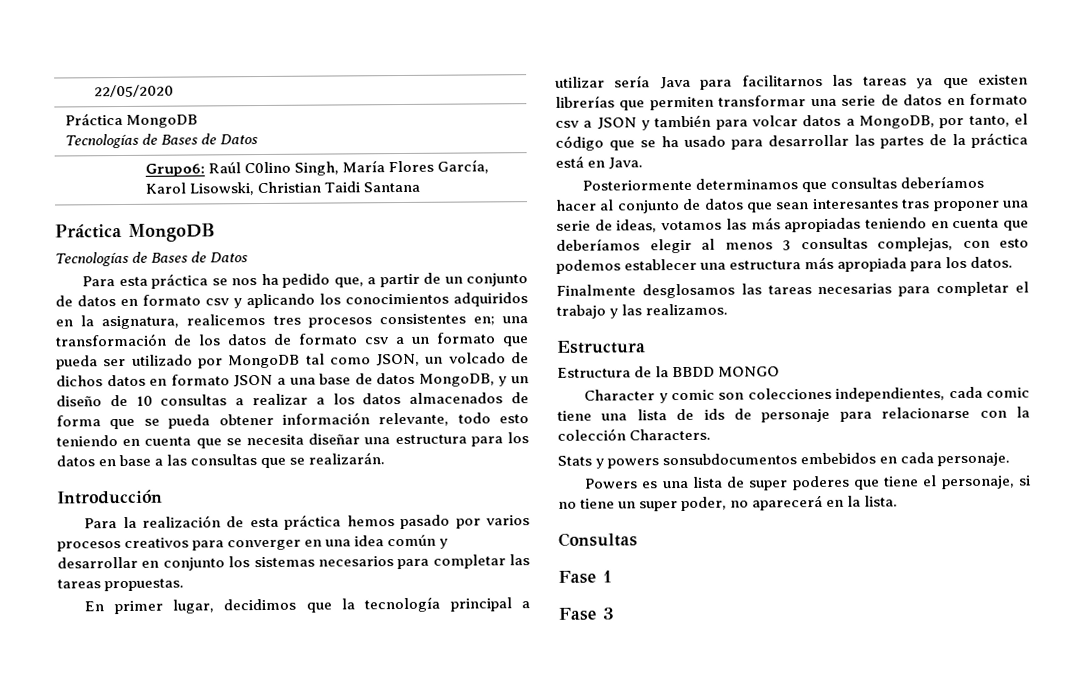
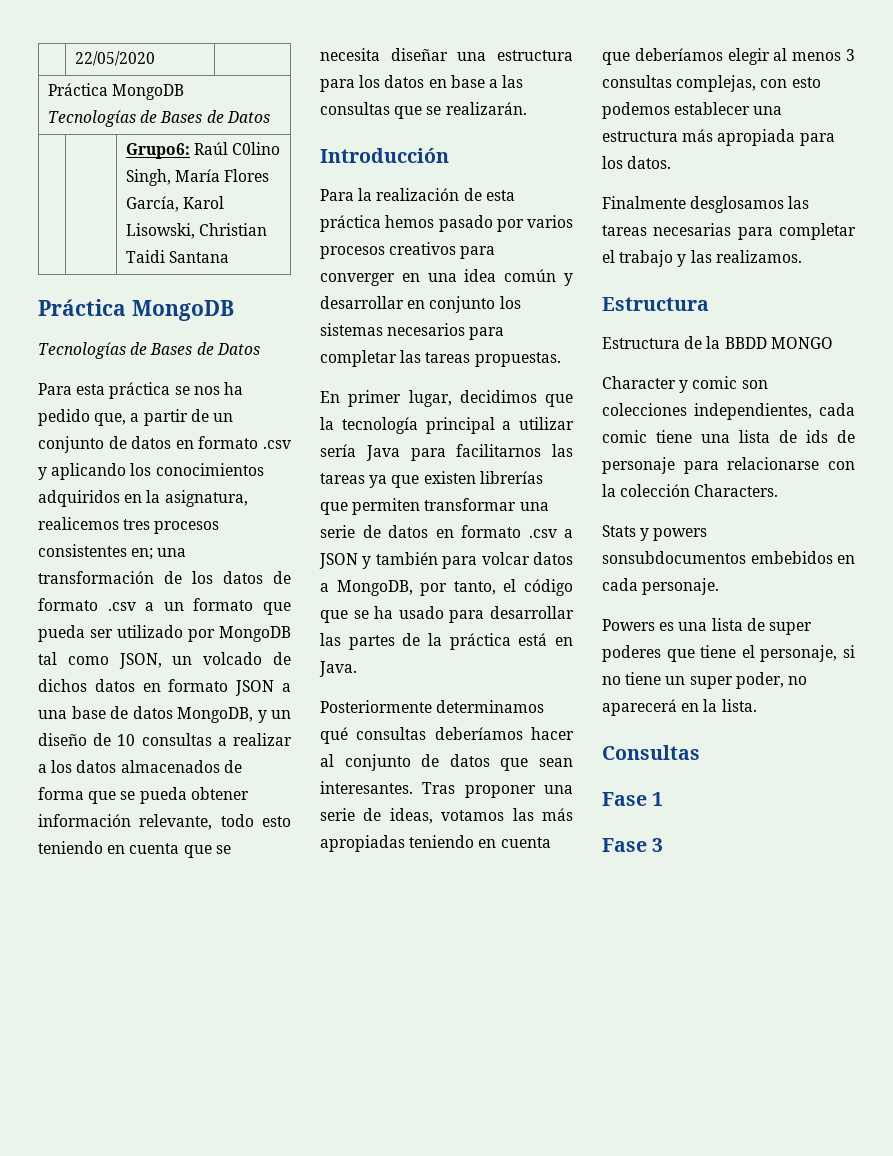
[205,298,230,306] csv -> [263,440,291,449] .csv
[364,337,390,345] csv -> [107,602,136,611] .csv
[555,120,580,128] csv -> [528,529,557,538] .csv
[801,181,828,193] que -> [320,727,348,744] qué
[811,198,931,210] interesantes tras -> [320,781,456,794] interesantes. Tras

